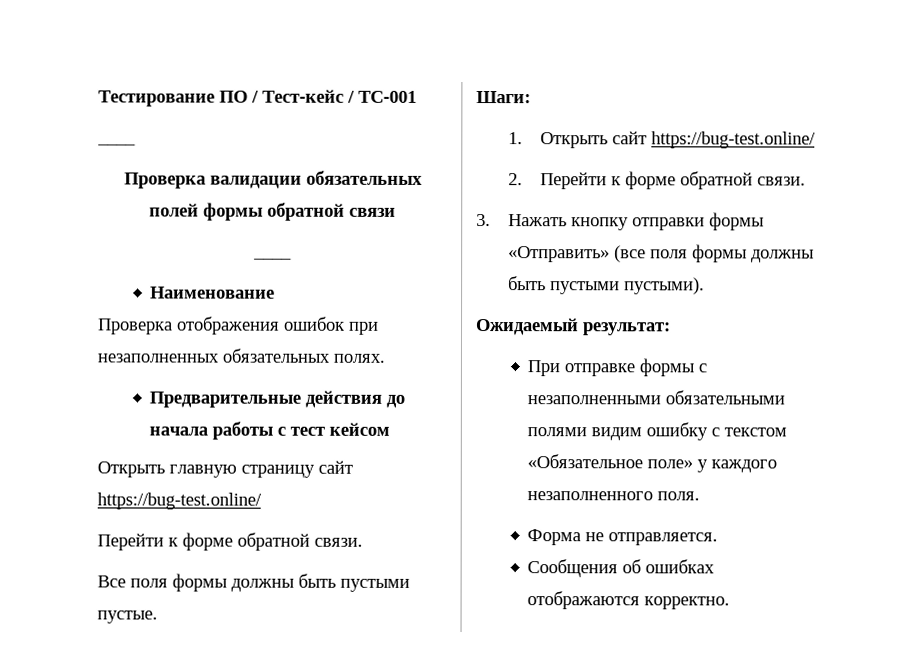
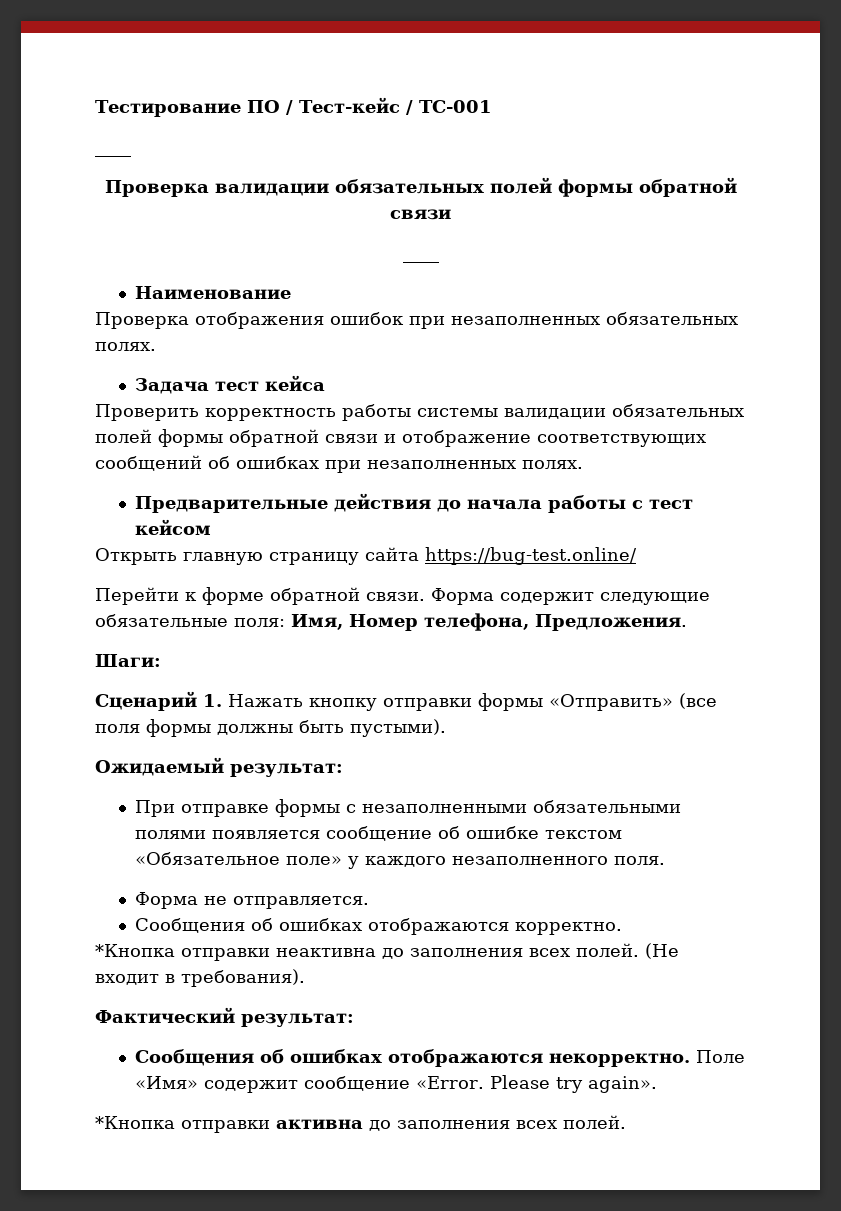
(385, 358) none -> [134,375,325,394] [95,404,744,421] [95,429,706,447] [95,455,583,473] // Задача тест кейса // Проверить корректность работы системы валидации обязательных полей формы обратной связи и отображение соответствующих сообщений об ошибках при незаполненных полях.
[318,460,353,474] сайт -> [365,547,419,561] сайта
[97,573,410,592] [97,610,158,624] [476,91,531,104] [508,131,817,149] [508,171,807,190] [476,214,491,227] // Все поля формы должны быть пустыми пустые. // Шаги: // 1. Открыть сайт https://bug-test.online/ // 2. Перейти к форме обратной связи. // 3. -> [431,588,710,605] [95,613,687,631] [95,654,161,667] [95,691,222,711] Форма содержит следующие обязательные поля: Имя, Номер телефона, Предложения. // Шаги: // Сценарий 1.
[550,281,621,295] пустыми -> (344, 726) none
[591,422,721,441] видим ошибку с -> [211,826,539,841] появляется сообщение об ошибке
(731, 603) none -> [95,943,679,961] [95,969,305,987] [95,1007,354,1027] [134,1049,745,1067] [134,1075,657,1093] [95,1115,626,1133] // *Кнопка отправки неактивна до заполнения всех полей. (Не входит в требования). // Фактический результат: // Сообщения об ошибках отображаются некорректно. Поле «Имя» содержит сообщение «Error. Please try again». // *Кнопка отправки активна до заполнения всех полей.

